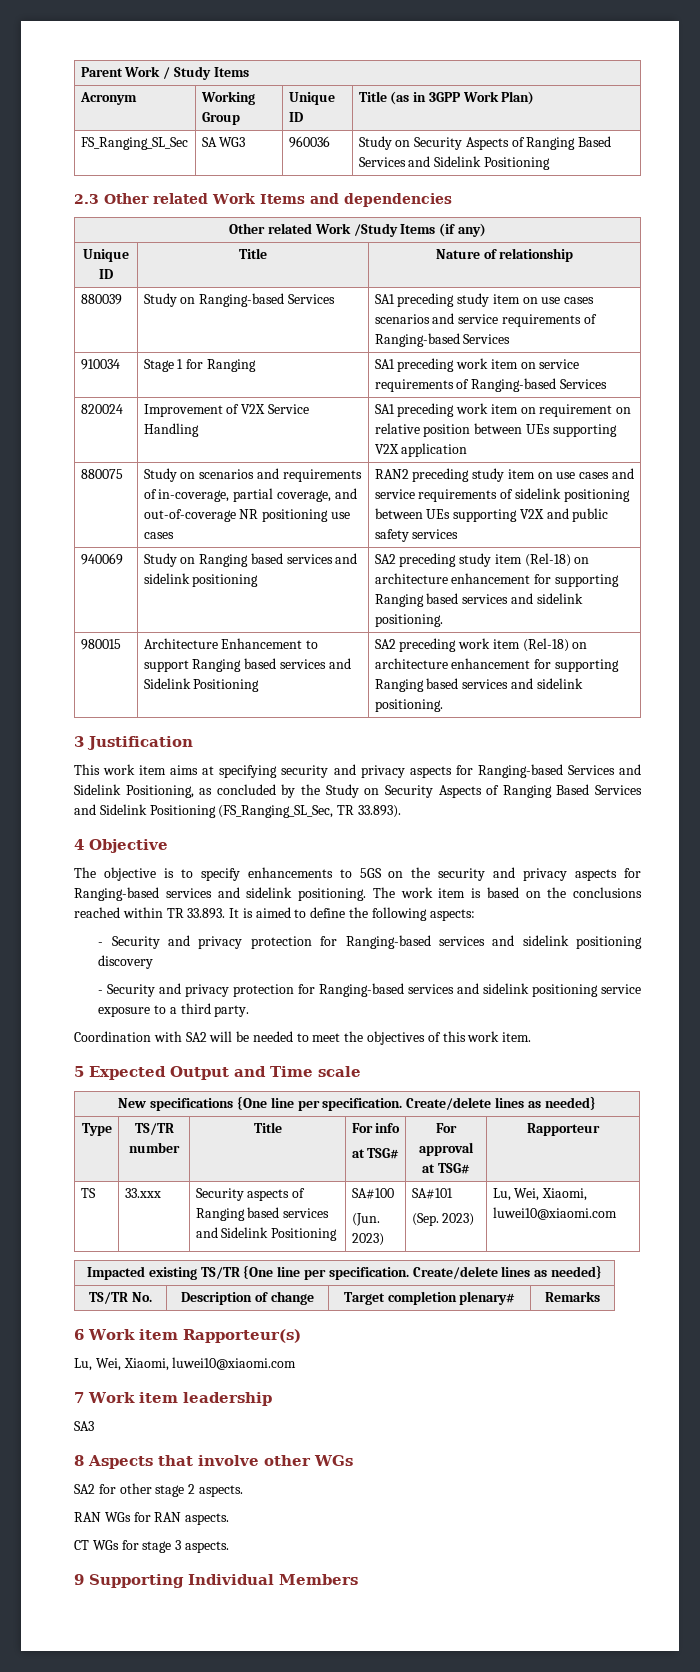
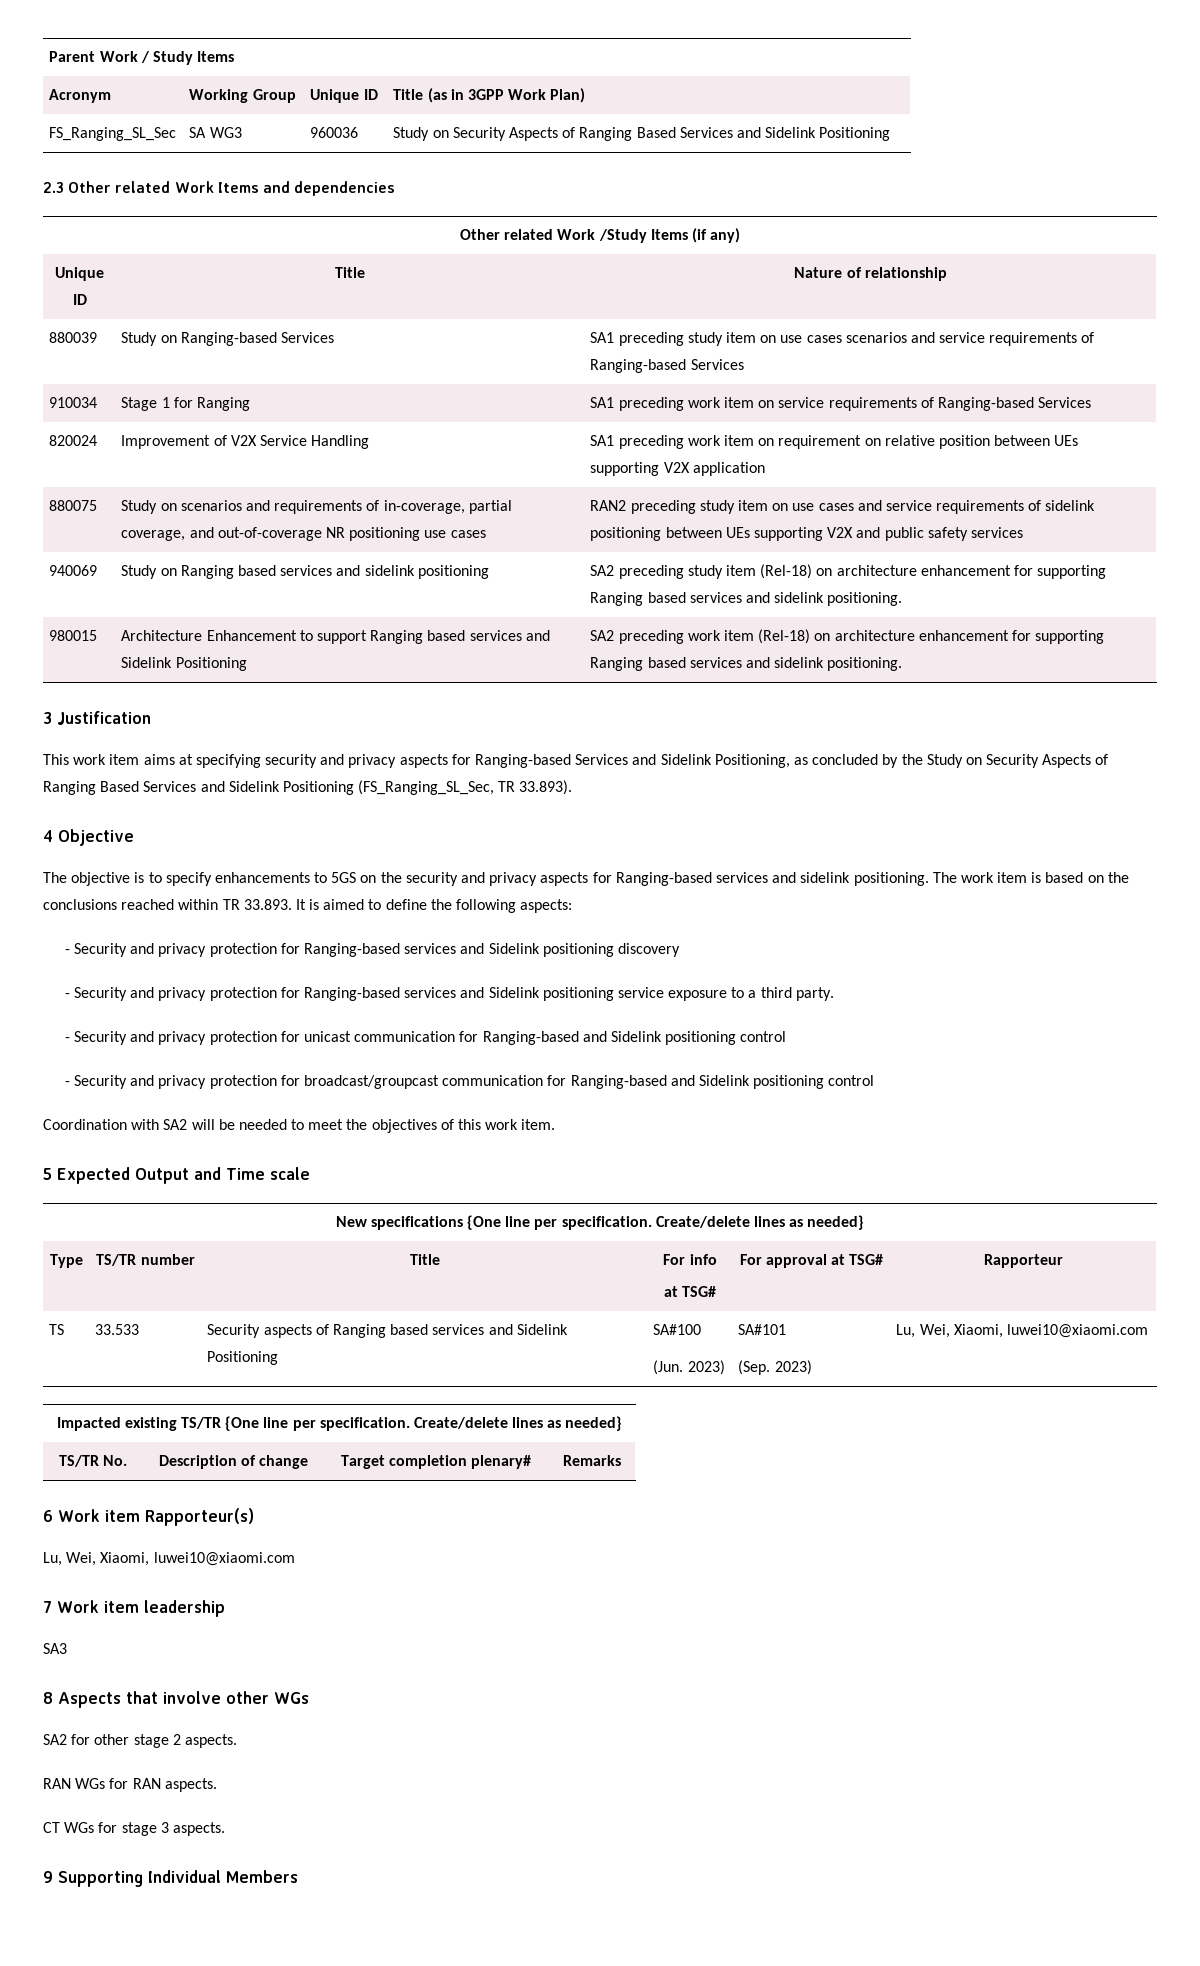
[522,935,569,946] sidelink -> [488,943,540,954] Sidelink
[483,983,530,994] sidelink -> [488,987,540,998] Sidelink
(250, 1011) none -> [64,1031,787,1045] [64,1075,875,1089] // - Security and privacy protection for unicast communication for Ranging-based and Sidelink positioning control // - Security and privacy protection for broadcast/groupcast communication for Ranging-based and Sidelink positioning control
[124,1188,161,1198] 33.xxx -> [95,1324,140,1335] 33.533

